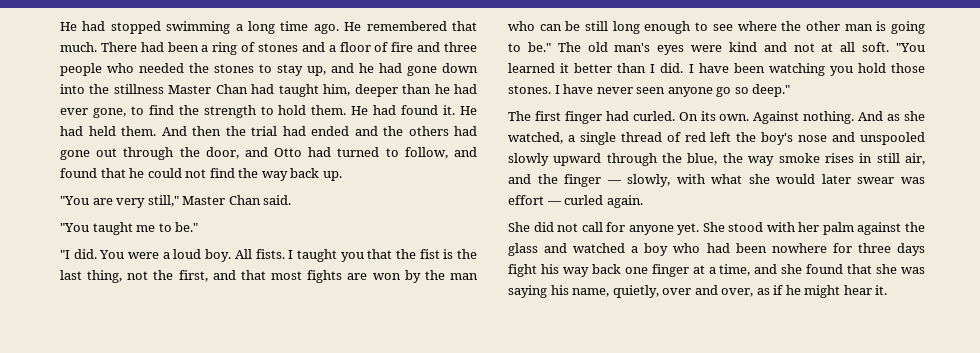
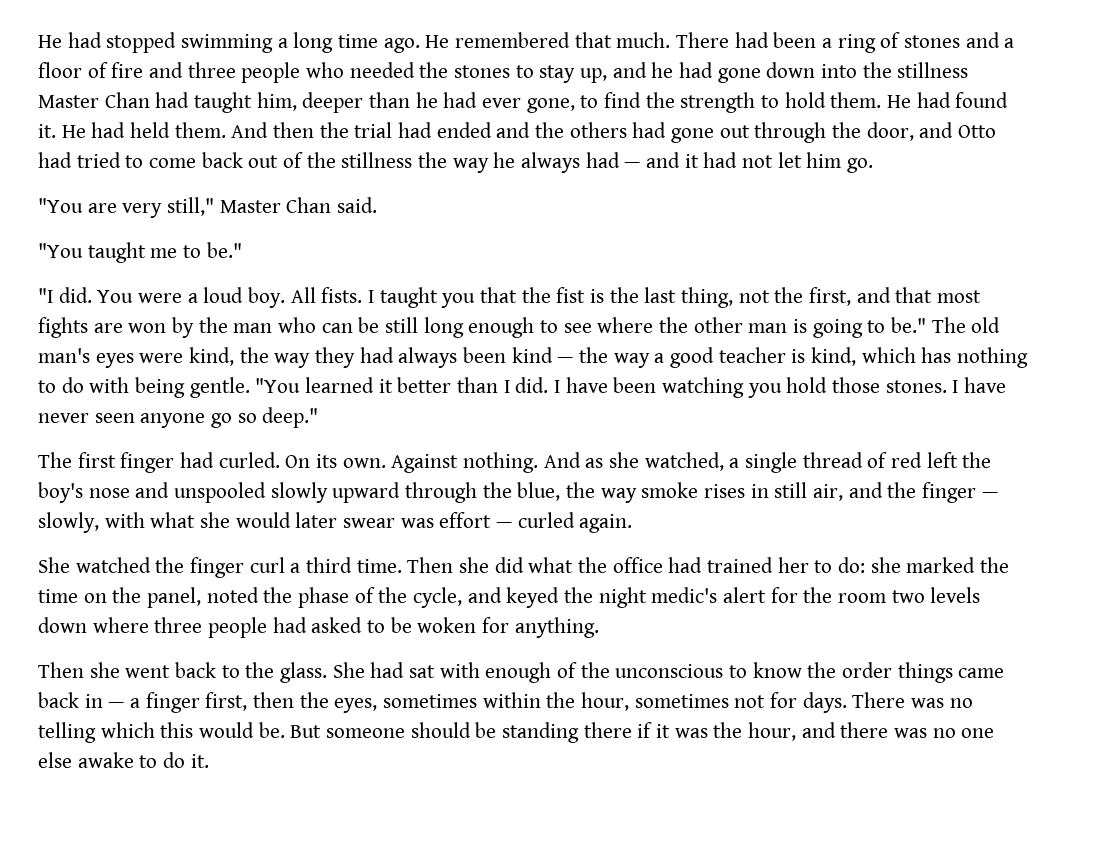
[337,147,478,159] [60,168,342,181] turned to follow, and found that he could not find the way back up. -> [76,152,874,173] tried to come back out of the stillness the way he always had — and it had not let him go.
[728,42,890,52] kind and not at all soft. -> [189,347,1029,368] [38,377,250,398] kind, the way they had always been kind — the way a good teacher is kind, which has nothing to do with being gentle.
[533,222,925,235] [508,243,925,256] [508,264,925,277] [508,285,872,298] did not call for anyone yet. She stood with her palm against the glass and watched a boy who had been nowhere for three days fight his way back one finger at a time, and she found that she was saying his name, quietly, over and over, as if he might hear -> [75,557,1010,578] [38,587,981,608] [38,617,599,638] [38,662,1005,683] [38,692,973,713] [38,722,995,743] [38,752,186,768] watched the finger curl a third time. Then she did what the office had trained her to do: she marked the time on the panel, noted the phase of the cycle, and keyed the night medic's alert for the room two levels down where three people had asked to be woken for anything. // Then she went back to the glass. She had sat with enough of the unconscious to know the order things came back in — a finger first, then the eyes, sometimes within the hour, sometimes not for days. There was no telling which this would be. But someone should be standing there if it was the hour, and there was no one else awake to do

